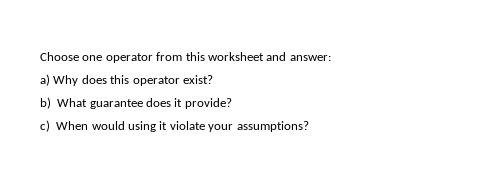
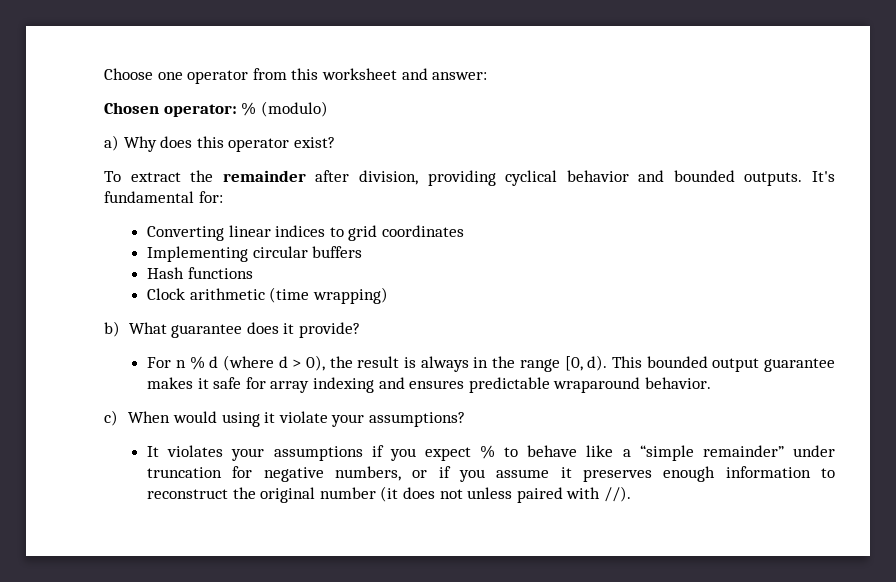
(331, 58) none -> [104,101,328,117] // Chosen operator: % (modulo)
(213, 79) none -> [104,170,835,186] [104,191,223,203] [147,225,465,241] [147,246,363,262] [147,267,253,279] [147,287,388,304] // To extract the remainder after division, providing cyclical behavior and bounded outputs. It's fundamental for: // Converting linear indices to grid coordinates // Implementing circular buffers // Hash functions // Clock arithmetic (time wrapping)
(232, 103) none -> [147,355,836,372] [147,377,712,393] // For n % d (where d > 0), the result is always in the range [0, d). This bounded output guarantee makes it safe for array indexing and ensures predictable wraparound behavior.
(309, 126) none -> [147,445,835,461] [147,466,835,482] [147,486,632,503] // It violates your assumptions if you expect % to behave like a “simple remainder” under truncation for negative numbers, or if you assume it preserves enough information to reconstruct the original number (it does not unless paired with //).

